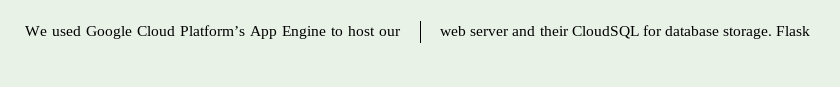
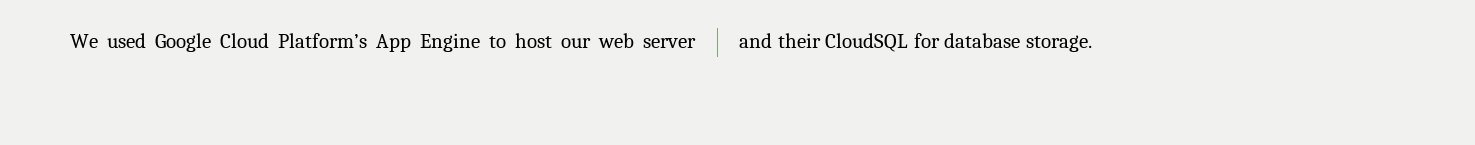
[776,26,811,36] Flask -> (1092, 43) none

